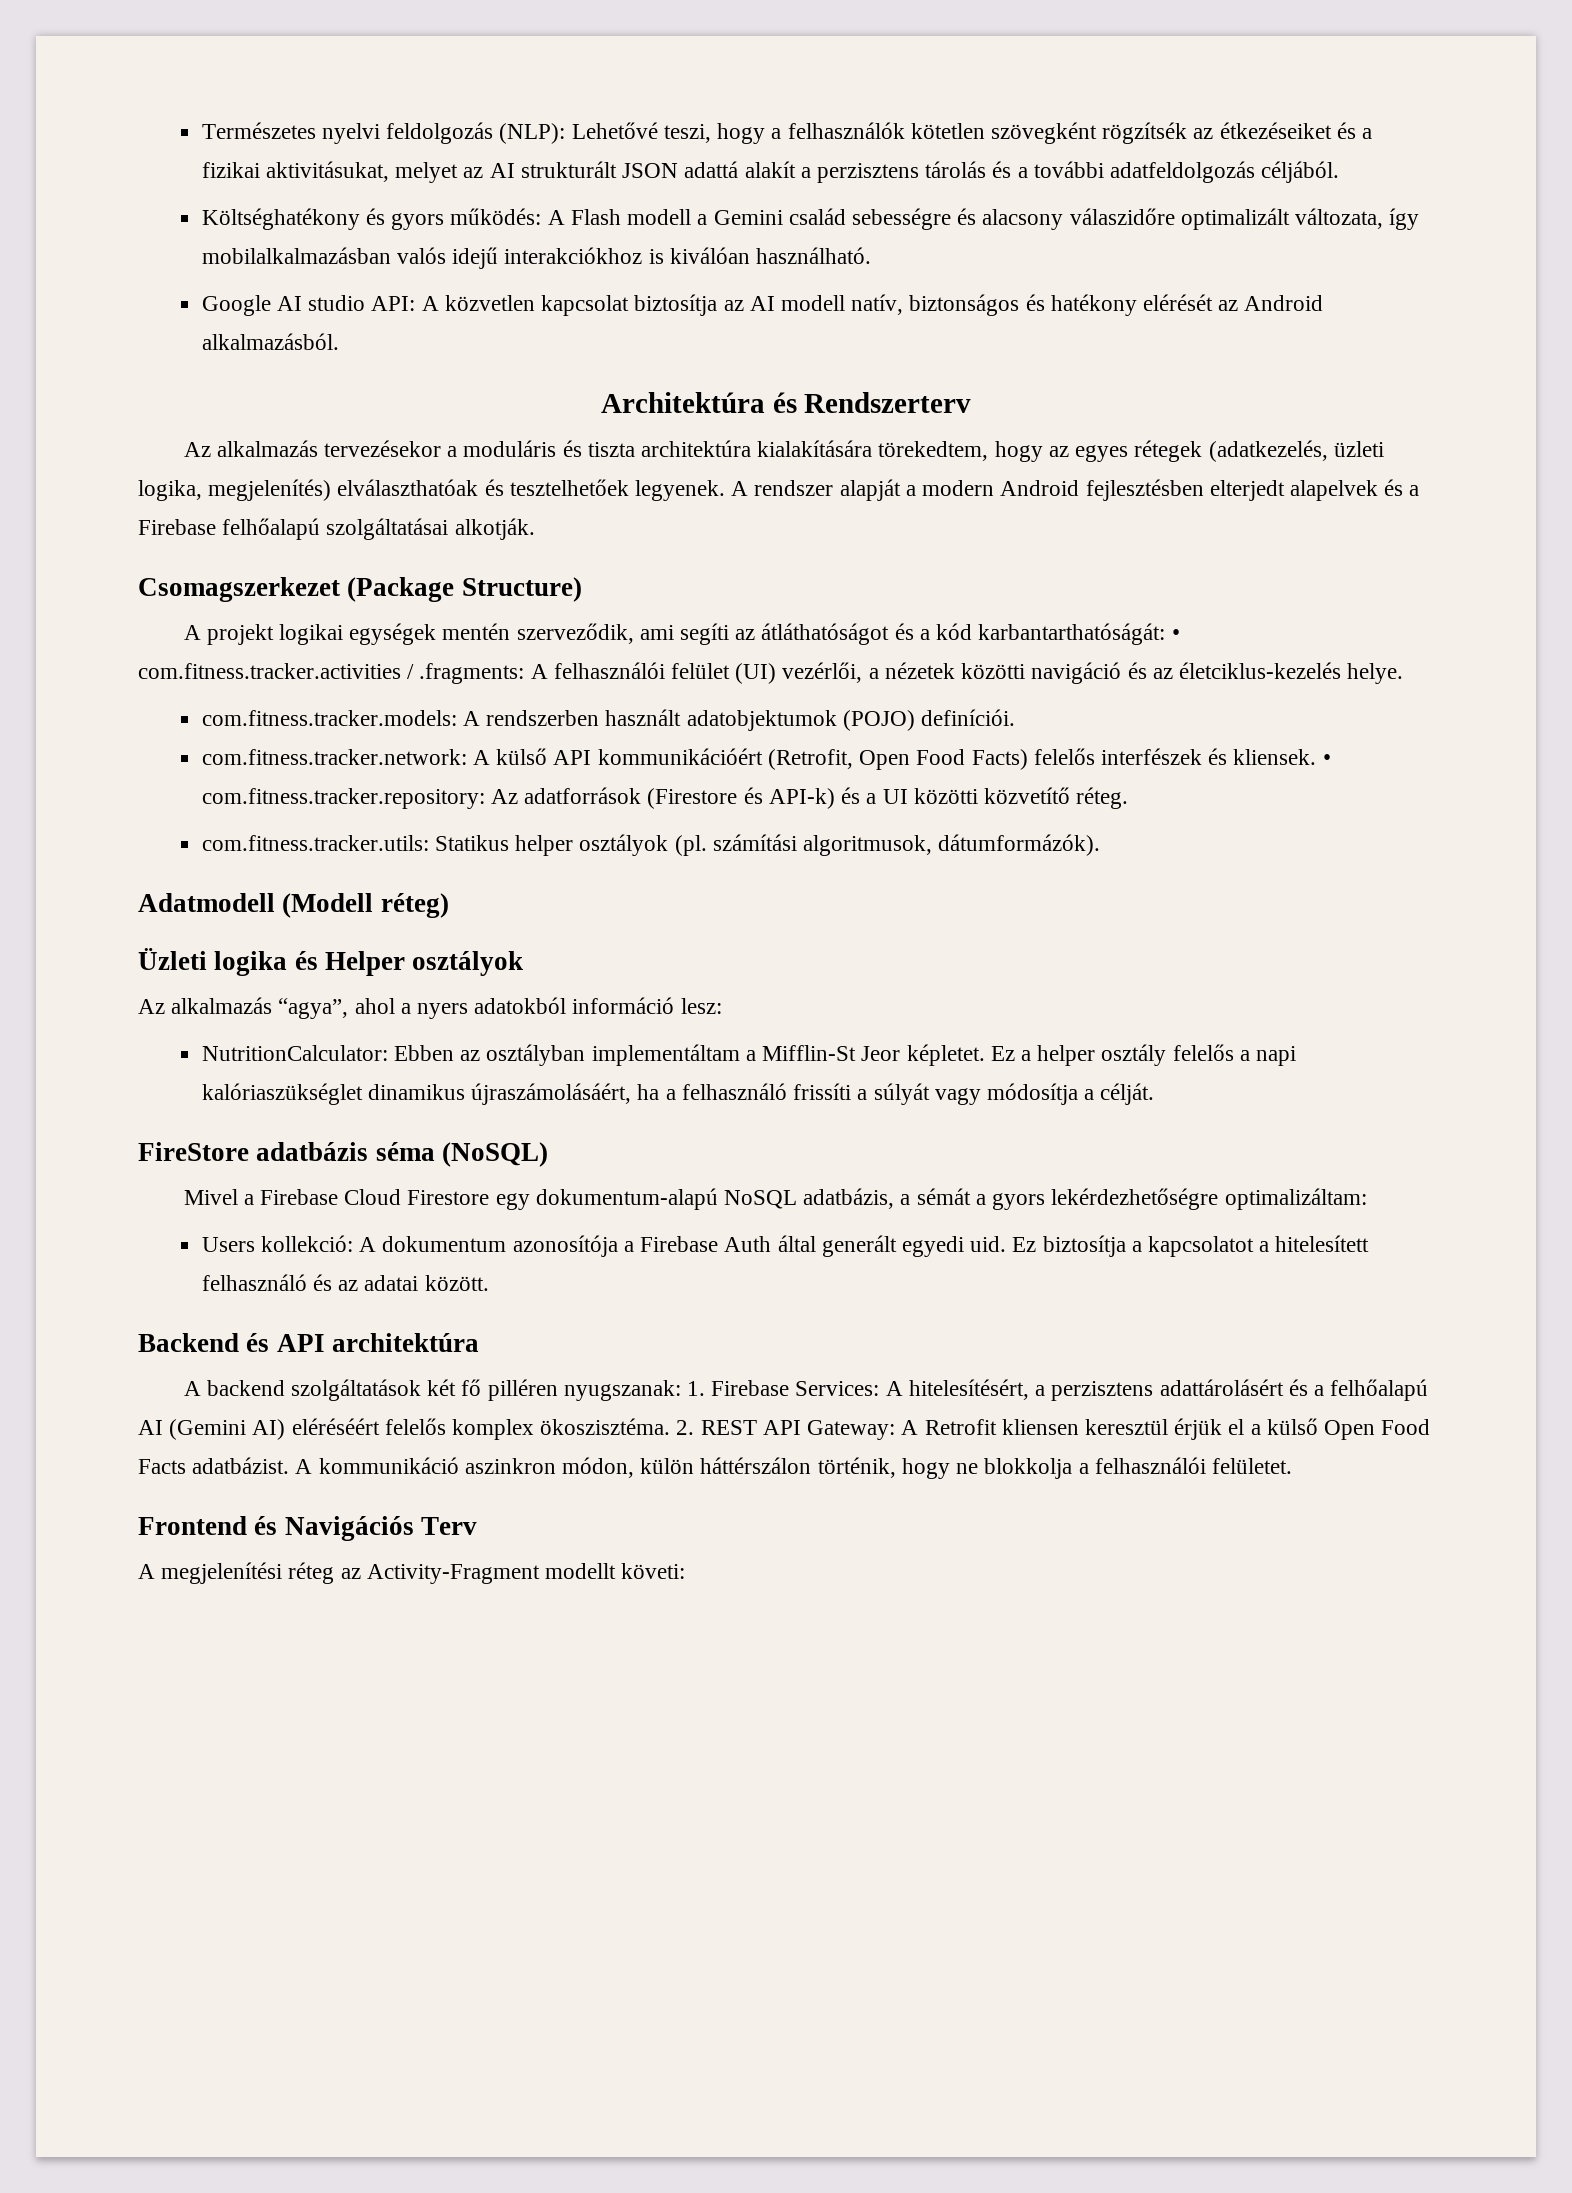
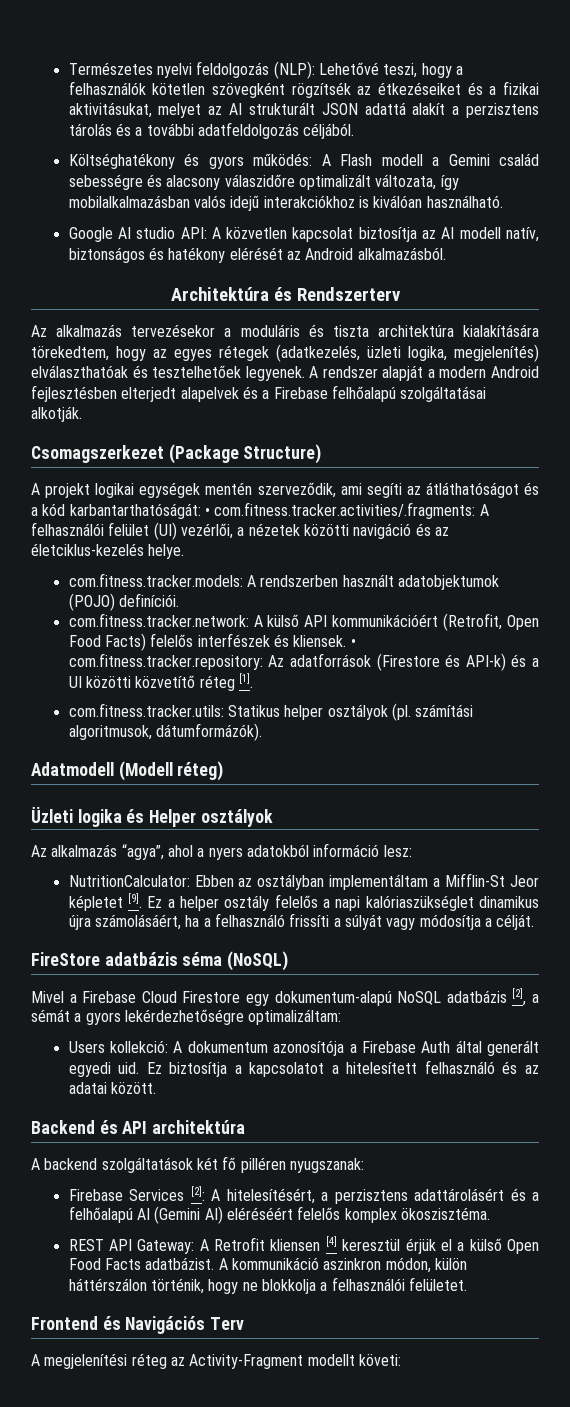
[138,663,525,684] com.fitness.tracker.activities / .fragments: -> [214,502,476,519] com.fitness.tracker.activities/.fragments:
[1076,787,1129,809] réteg. -> [199,673,253,691] réteg [1].
[906,1044,985,1066] képletet. -> [68,893,142,911] képletet [9].
[471,1083,632,1105] újraszámolásáért, -> [68,914,181,930] újra számolásáért,
[803,1188,895,1209] adatbázis, -> [446,988,527,1006] adatbázis [2],
[687,1380,880,1396] 1. Firebase Services: -> [68,1186,205,1201] // Firebase Services [2]:
[676,1420,695,1435] 2. -> (490, 1213) //
(1079, 1427) none -> [325,1236,337,1247] [4]

